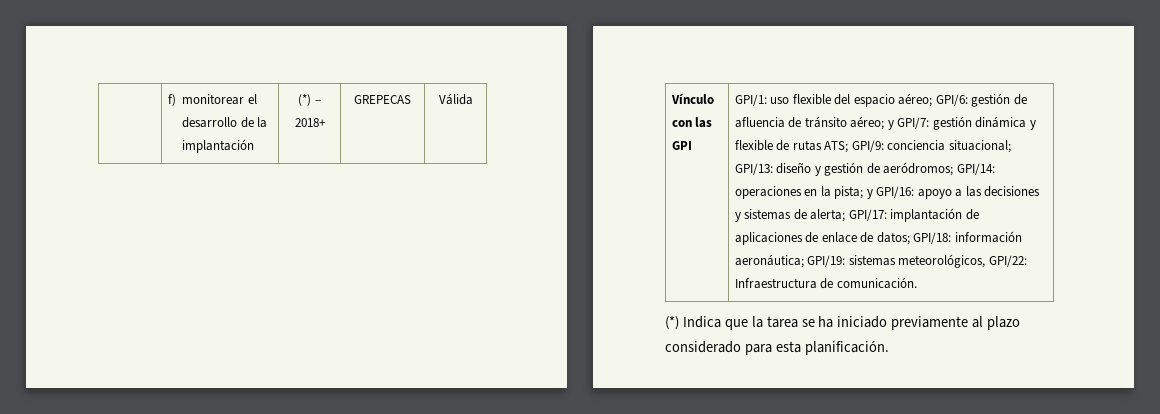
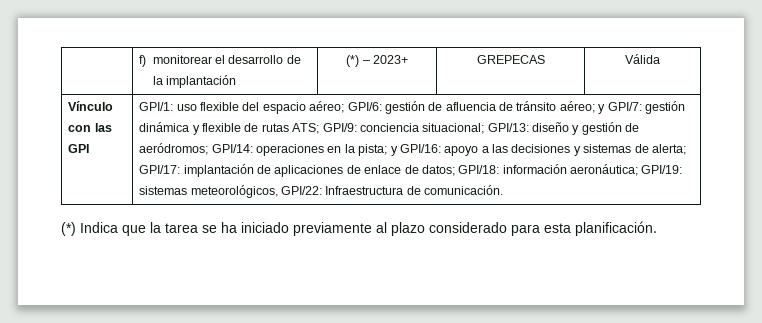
[294,118,326,127] 2018+ -> [372,55,408,64] 2023+

